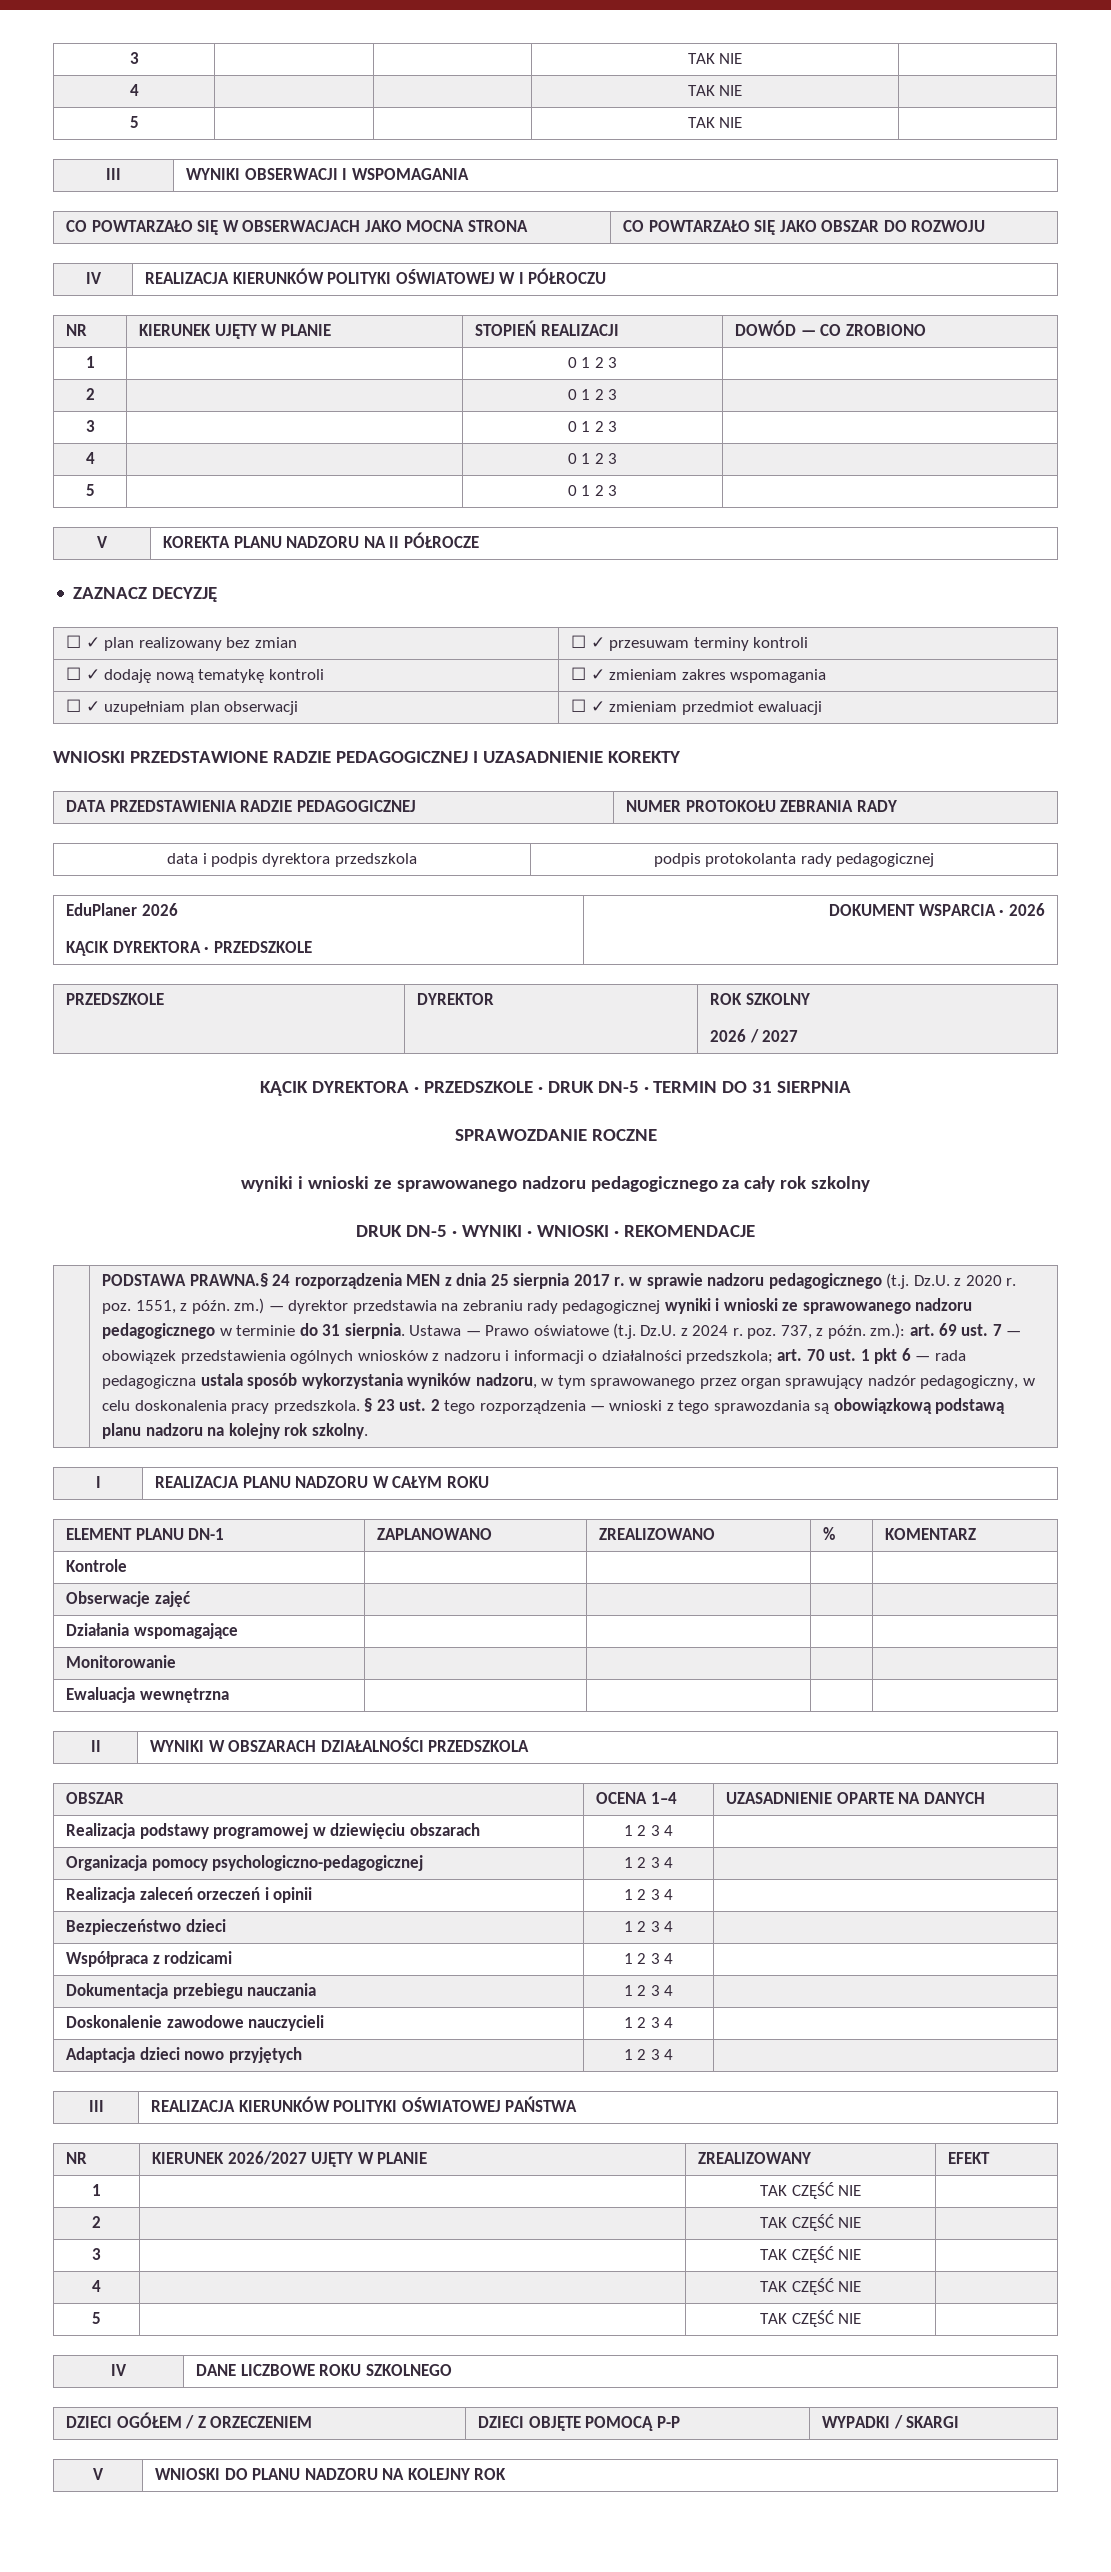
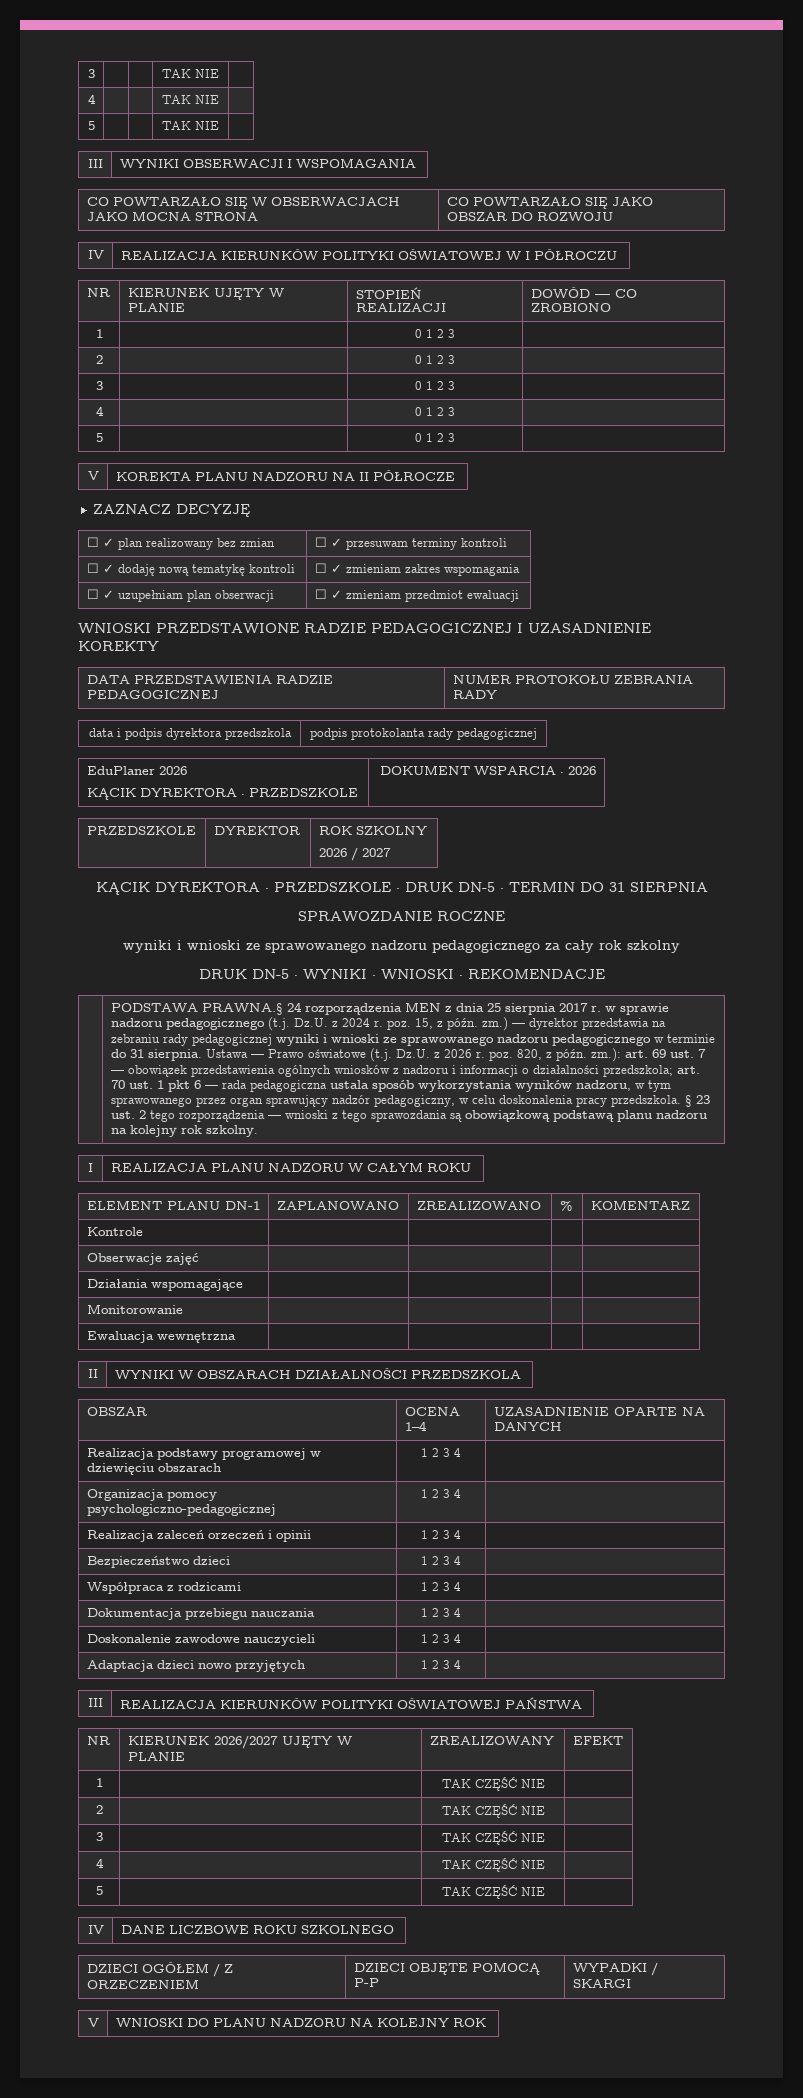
[965,1275,1017,1286] [102,1300,176,1314] 2020 r. poz. 1551, -> [341,1018,433,1030] 2024 r. poz. 15,
[692,1325,812,1339] 2024 r. poz. 737, -> [443,1049,542,1061] 2026 r. poz. 820,

